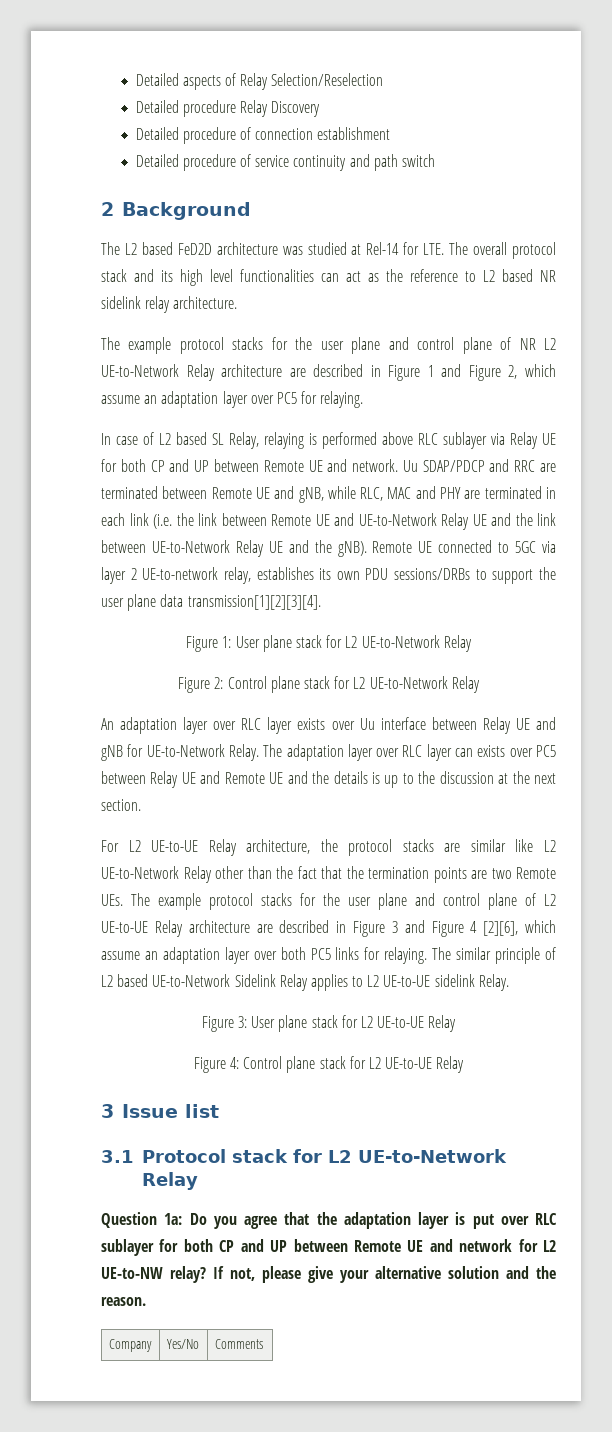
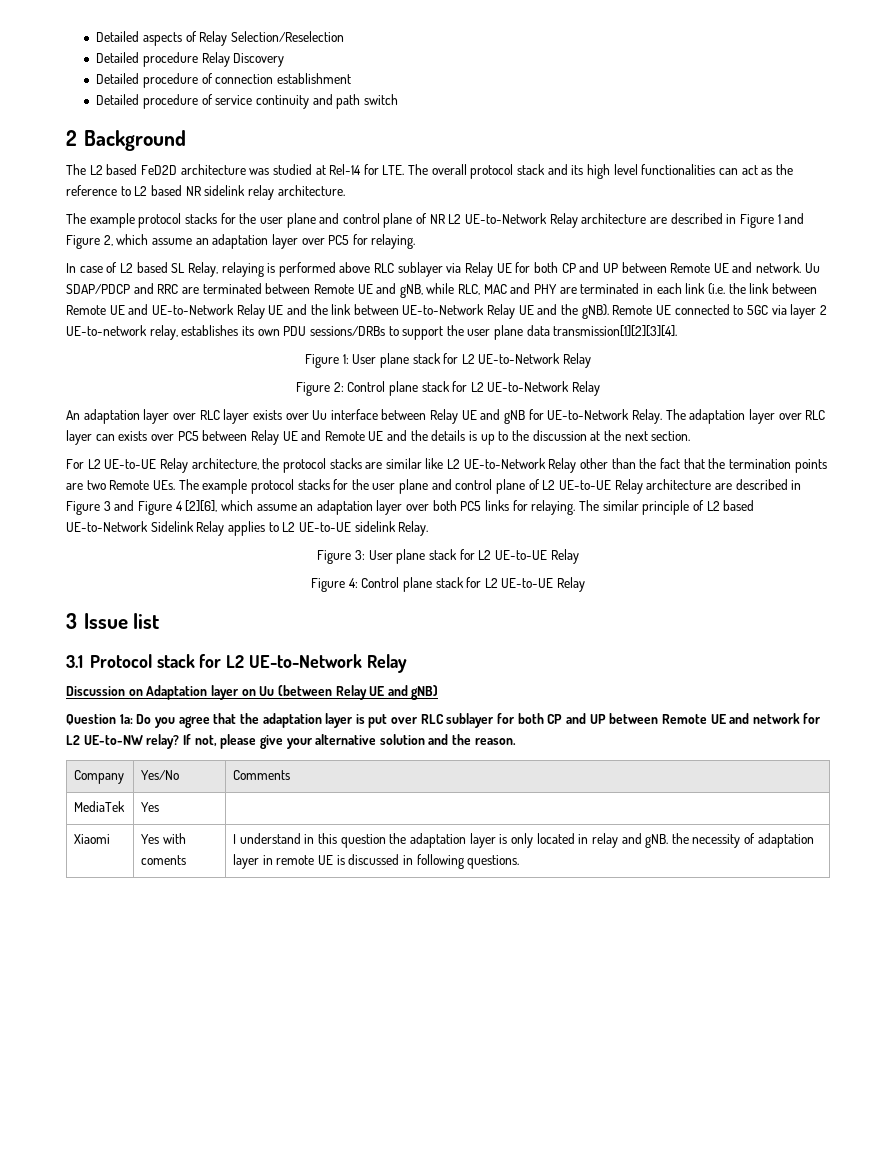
(198, 1181) none -> [66,685,439,700] // Discussion on Adaptation layer on Uu (between Relay UE and gNB)
(263, 1344) none -> [74,801,126,812] [141,802,160,812] [74,834,111,844] [141,833,186,844] [141,855,187,865] [233,833,814,848] [233,854,520,869] // MediaTek | Yes | // Xiaomi | Yes with coments | I understand in this question the adaptation layer is only located in relay and gNB. the necessity of adaptation layer in remote UE is discussed in following questions.

